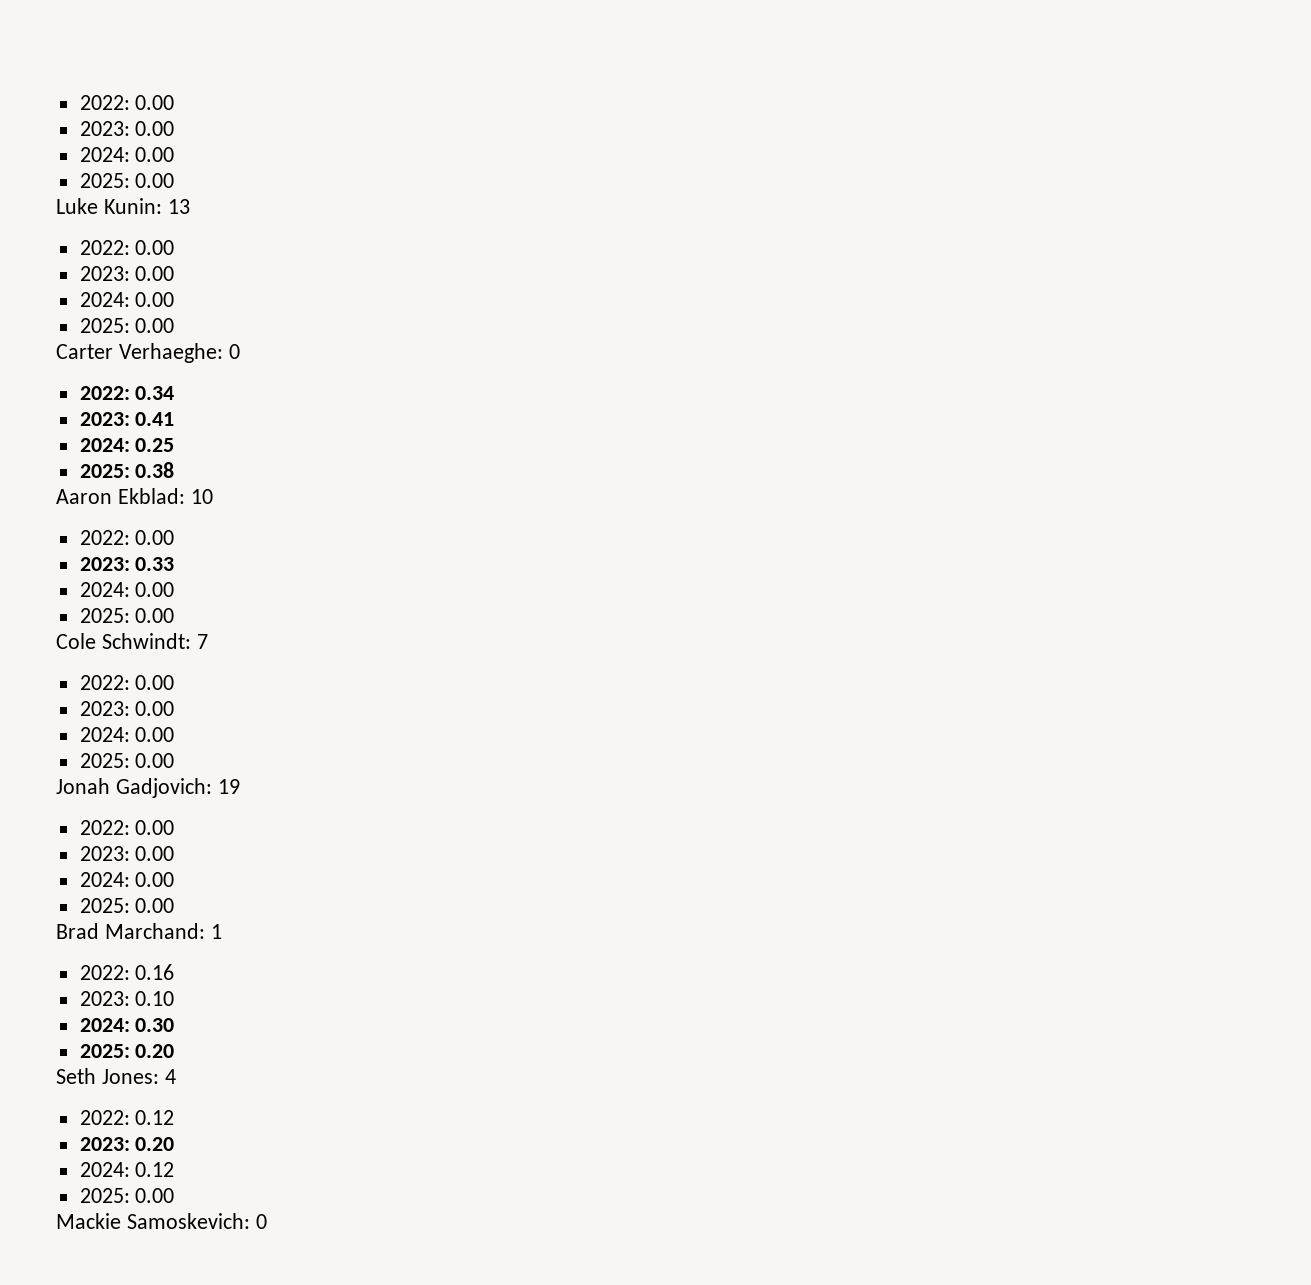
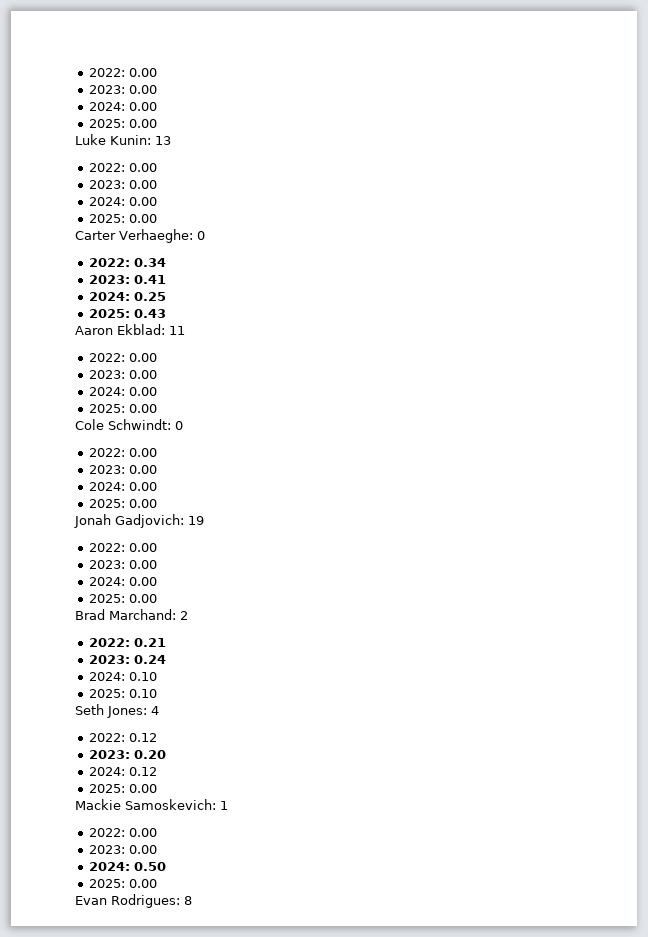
[135,462,175,478] 0.38 -> [133,309,166,318] 0.43
[190,489,213,504] [79,530,175,545] [79,557,175,571] 10 // 2022: 0.00 // 2023: 0.33 -> [169,326,185,335] [88,353,157,362] [88,370,157,379] 11 // 2022: 0.00 // 2023: 0.00
[196,634,208,649] 7 -> [175,421,183,430] 0
[210,924,222,939] [79,964,175,980] [79,991,175,1006] [79,1018,175,1032] [79,1044,175,1058] 1 // 2022: 0.16 // 2023: 0.10 // 2024: 0.30 // 2025: 0.20 -> [180,611,188,620] [88,638,166,647] [88,655,166,664] [88,672,157,681] [88,689,157,698] 2 // 2022: 0.21 // 2023: 0.24 // 2024: 0.10 // 2025: 0.10
[255,1214,267,1229] 0 -> [220,801,228,810] [88,828,157,837] [88,845,157,854] [88,862,166,871] [88,879,157,888] [75,894,192,908] 1 // 2022: 0.00 // 2023: 0.00 // 2024: 0.50 // 2025: 0.00 // Evan Rodrigues: 8

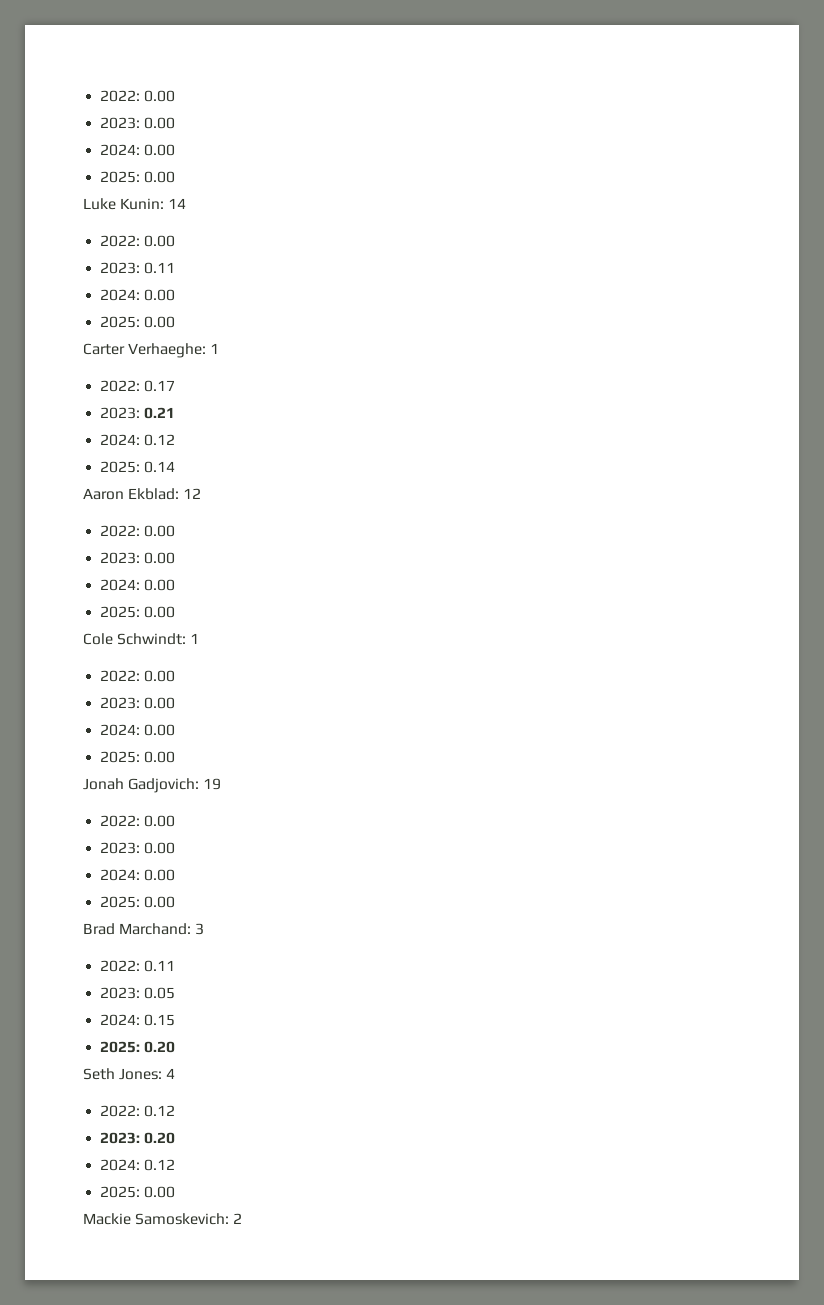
[155,136,171,145] [88,163,157,172] [88,180,157,189] 13 // 2022: 0.00 // 2023: 0.00 -> [168,198,187,209] [100,235,176,247] [100,262,176,274] 14 // 2022: 0.00 // 2023: 0.11
[197,231,205,240] [88,258,166,267] [88,275,166,284] [88,292,166,301] [88,309,166,318] 0 // 2022: 0.34 // 2023: 0.41 // 2024: 0.25 // 2025: 0.43 -> [210,343,220,354] [100,380,176,392] [100,407,176,419] [100,434,176,446] [100,461,176,473] 1 // 2022: 0.17 // 2023: 0.21 // 2024: 0.12 // 2025: 0.14
[169,326,185,335] 11 -> [183,488,202,499] 12
[175,421,183,430] 0 -> [190,633,200,644] 1
[180,611,188,620] [88,638,166,647] [88,655,166,664] [88,672,157,681] [88,689,157,698] 2 // 2022: 0.21 // 2023: 0.24 // 2024: 0.10 // 2025: 0.10 -> [195,923,205,935] [100,960,176,972] [100,987,176,999] [100,1014,176,1026] [100,1041,176,1053] 3 // 2022: 0.11 // 2023: 0.05 // 2024: 0.15 // 2025: 0.20
[220,801,228,810] [88,828,157,837] [88,845,157,854] [88,862,166,871] [88,879,157,888] [75,894,192,908] 1 // 2022: 0.00 // 2023: 0.00 // 2024: 0.50 // 2025: 0.00 // Evan Rodrigues: 8 -> [233,1213,243,1224] 2

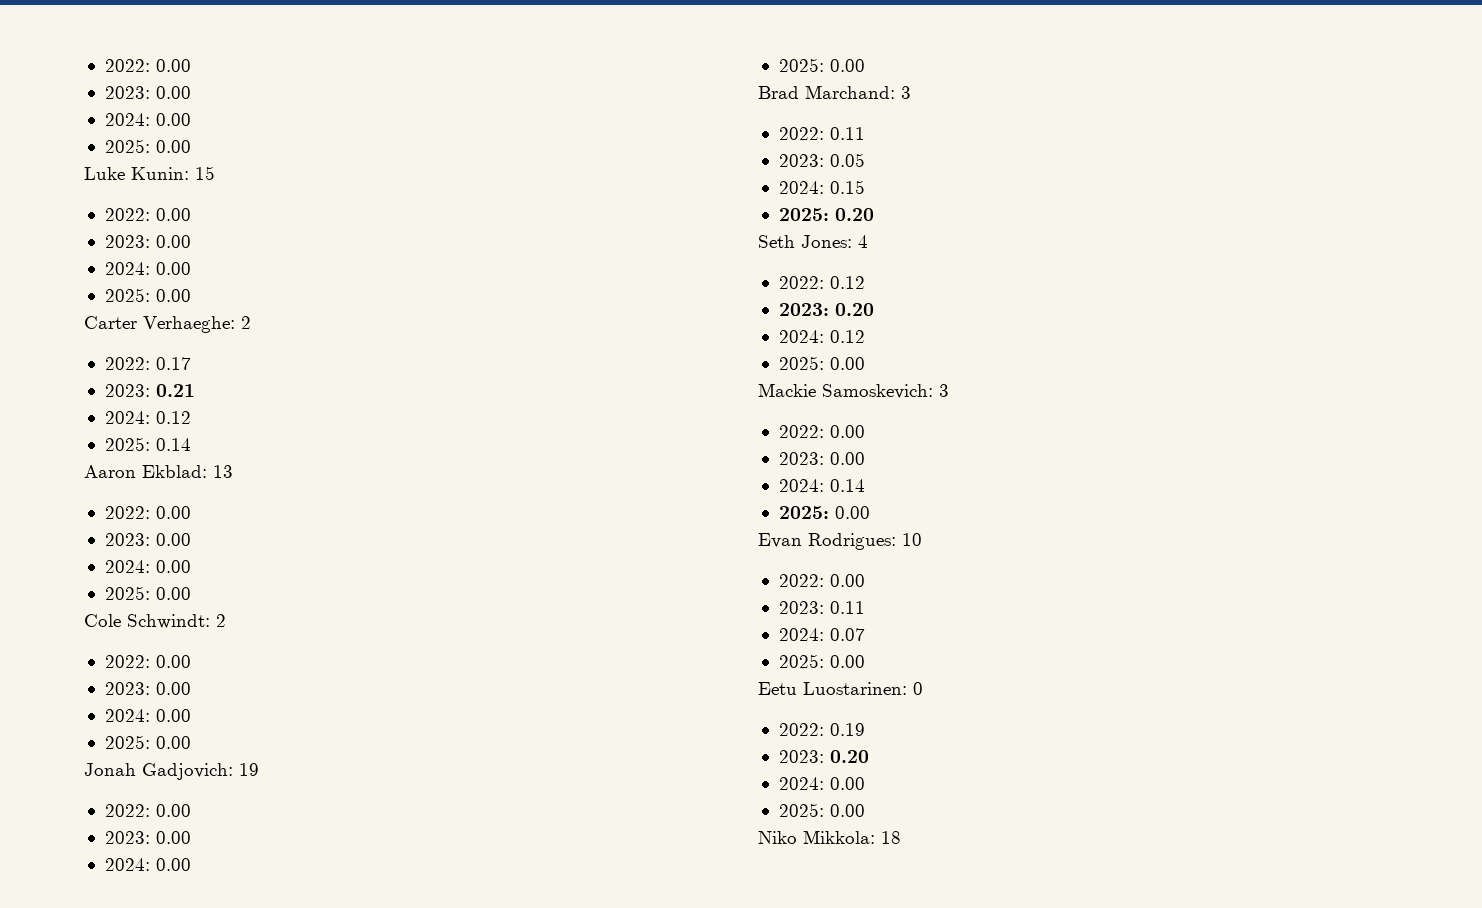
[168,198,187,209] [100,235,176,247] [100,262,176,274] 14 // 2022: 0.00 // 2023: 0.11 -> [195,166,215,180] [104,208,191,221] [104,235,191,248] 15 // 2022: 0.00 // 2023: 0.00
[210,343,220,354] 1 -> [241,316,251,329] 2
[183,488,202,499] 12 -> [213,465,233,478] 13
[190,633,200,644] 1 -> [216,614,226,627] 2
[233,1213,243,1224] 2 -> [939,384,949,397] [778,425,865,438] [778,452,865,465] [778,479,865,492] [778,506,870,519] [758,533,922,550] [778,574,865,587] [778,601,865,614] [778,628,865,641] [778,654,865,668] [758,682,923,695] [778,723,865,736] [778,750,869,763] [778,777,865,790] [778,803,865,817] [758,830,901,844] 3 // 2022: 0.00 // 2023: 0.00 // 2024: 0.14 // 2025: 0.00 // Evan Rodrigues: 10 // 2022: 0.00 // 2023: 0.11 // 2024: 0.07 // 2025: 0.00 // Eetu Luostarinen: 0 // 2022: 0.19 // 2023: 0.20 // 2024: 0.00 // 2025: 0.00 // Niko Mikkola: 18

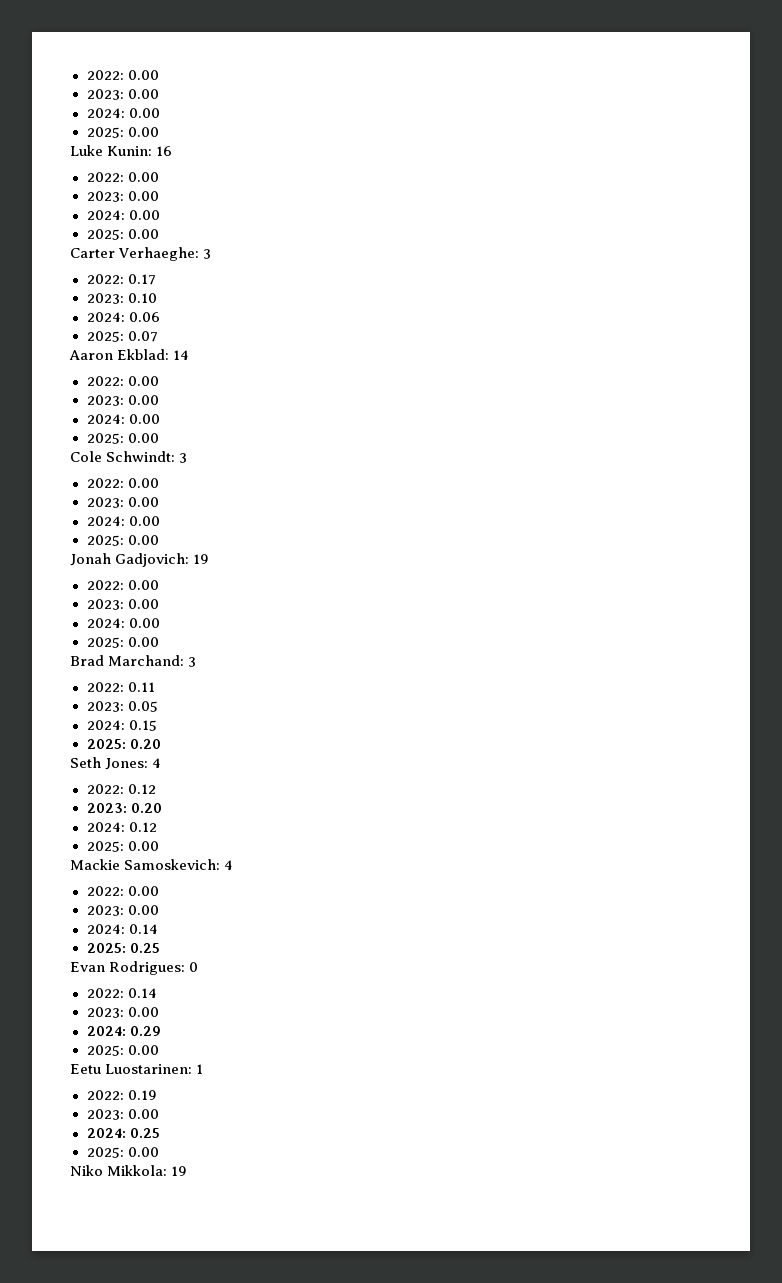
[195,166,215,180] 15 -> [156,146,173,156] 16
[241,316,251,329] 2 -> [203,249,212,259] 3
[155,384,195,397] [104,411,191,424] [104,437,191,451] 0.21 // 2024: 0.12 // 2025: 0.14 -> [127,293,157,303] [86,312,160,322] [86,331,158,342] 0.10 // 2024: 0.06 // 2025: 0.07
[213,465,233,478] 13 -> [173,350,190,360] 14
[216,614,226,627] 2 -> [179,453,188,463] 3
[939,384,949,397] 3 -> [224,860,234,870] 4
[834,506,870,519] 0.00 -> [129,943,160,953] 0.25
[902,533,922,546] [778,574,865,587] [778,601,865,614] [778,628,865,641] 10 // 2022: 0.00 // 2023: 0.11 // 2024: 0.07 -> [189,962,199,972] [86,988,157,998] [86,1007,159,1018] [86,1026,161,1036] 0 // 2022: 0.14 // 2023: 0.00 // 2024: 0.29
[913,682,923,695] 0 -> [196,1064,204,1074] 1
[829,750,869,763] [778,777,865,790] 0.20 // 2024: 0.00 -> [127,1109,159,1119] [86,1128,160,1138] 0.00 // 2024: 0.25
[881,831,901,844] 18 -> [171,1166,188,1176] 19

